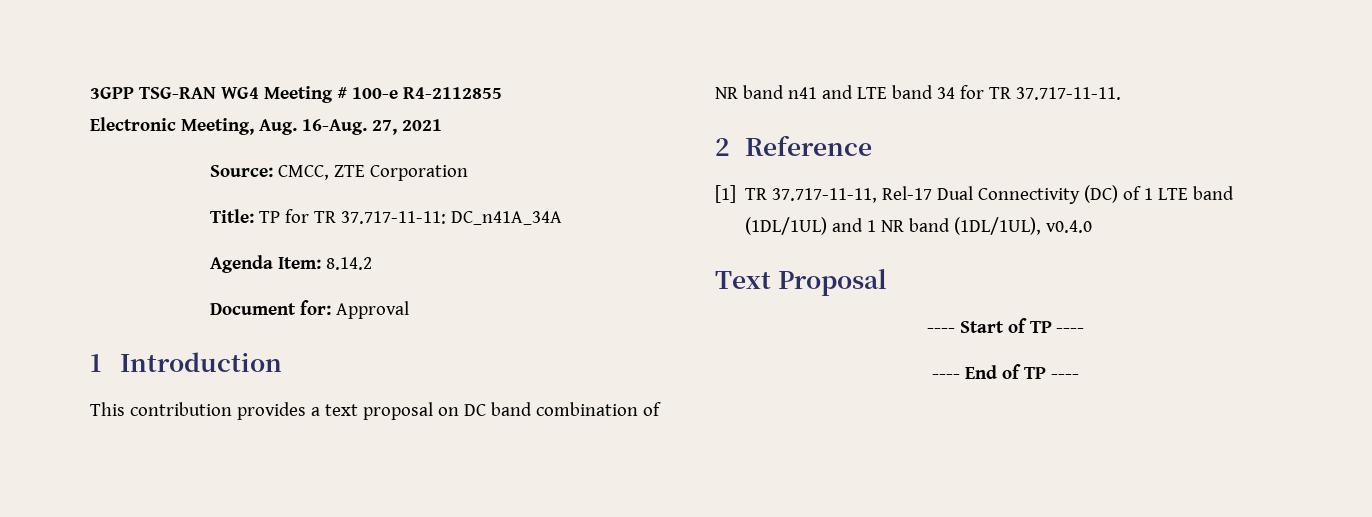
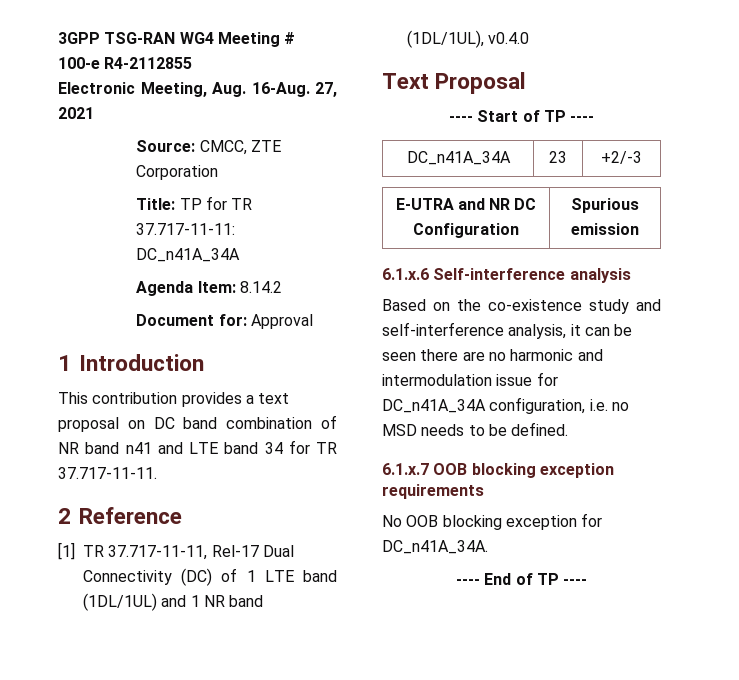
(1085, 330) none -> [406,151,511,165] [549,151,567,163] [601,151,642,164] [395,198,537,210] [413,223,519,238] [571,198,639,213] [571,223,639,235] [382,268,631,283] [382,299,661,314] [382,322,633,339] [382,349,603,361] [382,372,558,386] [382,397,629,414] [382,422,569,436] [382,463,614,478] [382,484,484,499] [382,513,603,530] [382,540,488,554] // DC_n41A_34A | 23 | +2/-3 // E-UTRA and NR DC Configuration | Spurious emission // 6.1.x.6 Self-interference analysis // Based on the co-existence study and self-interference analysis, it can be seen there are no harmonic and intermodulation issue for DC_n41A_34A configuration, i.e. no MSD needs to be defined. // 6.1.x.7 OOB blocking exception requirements // No OOB blocking exception for DC_n41A_34A.

